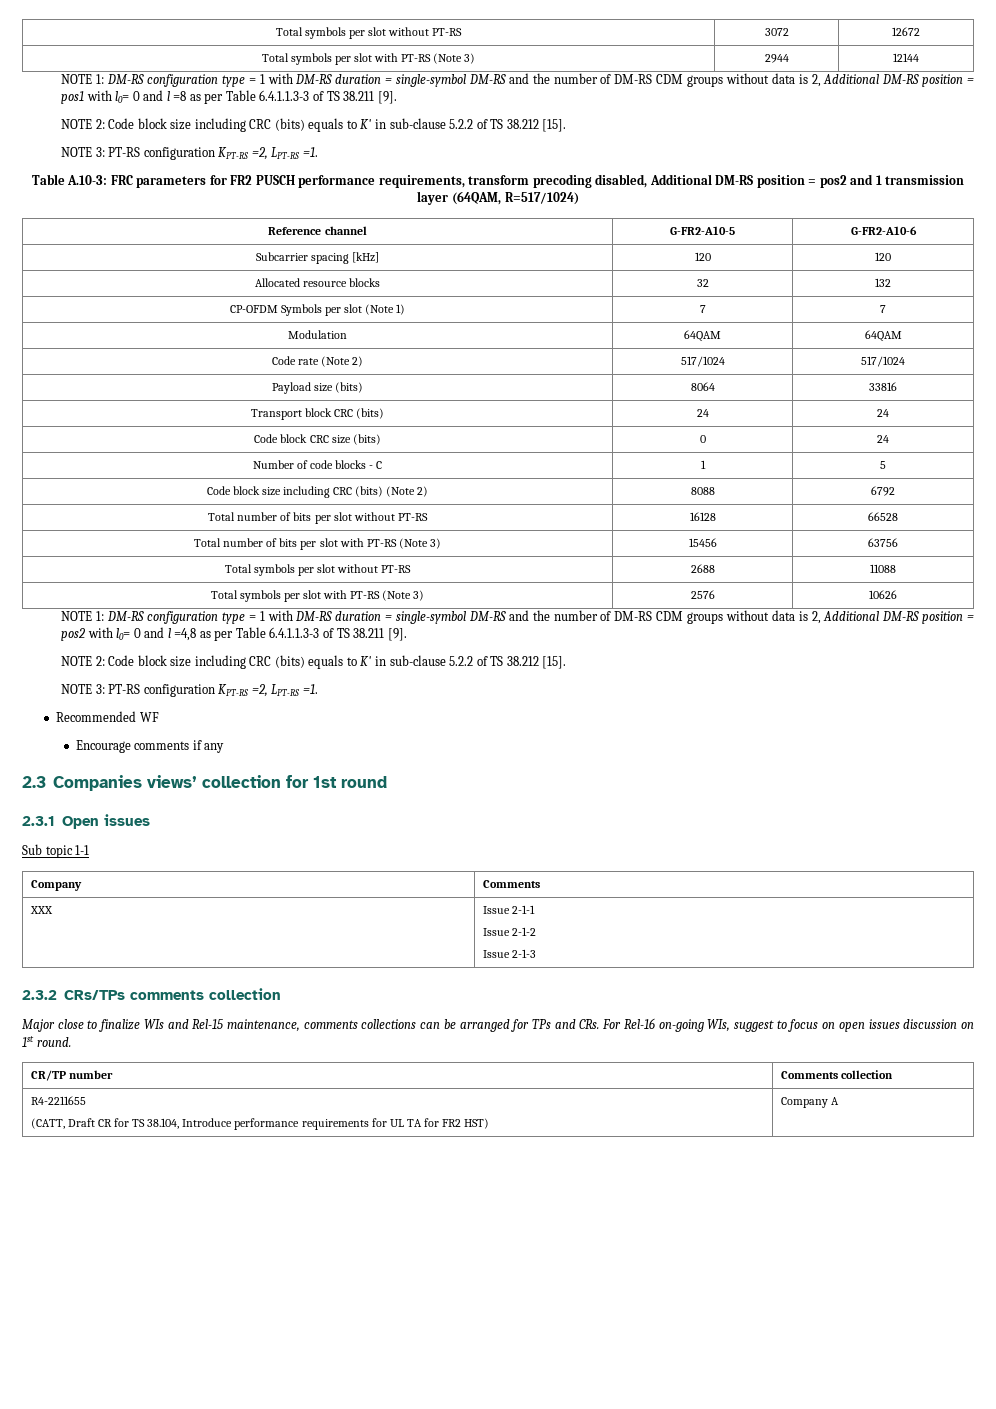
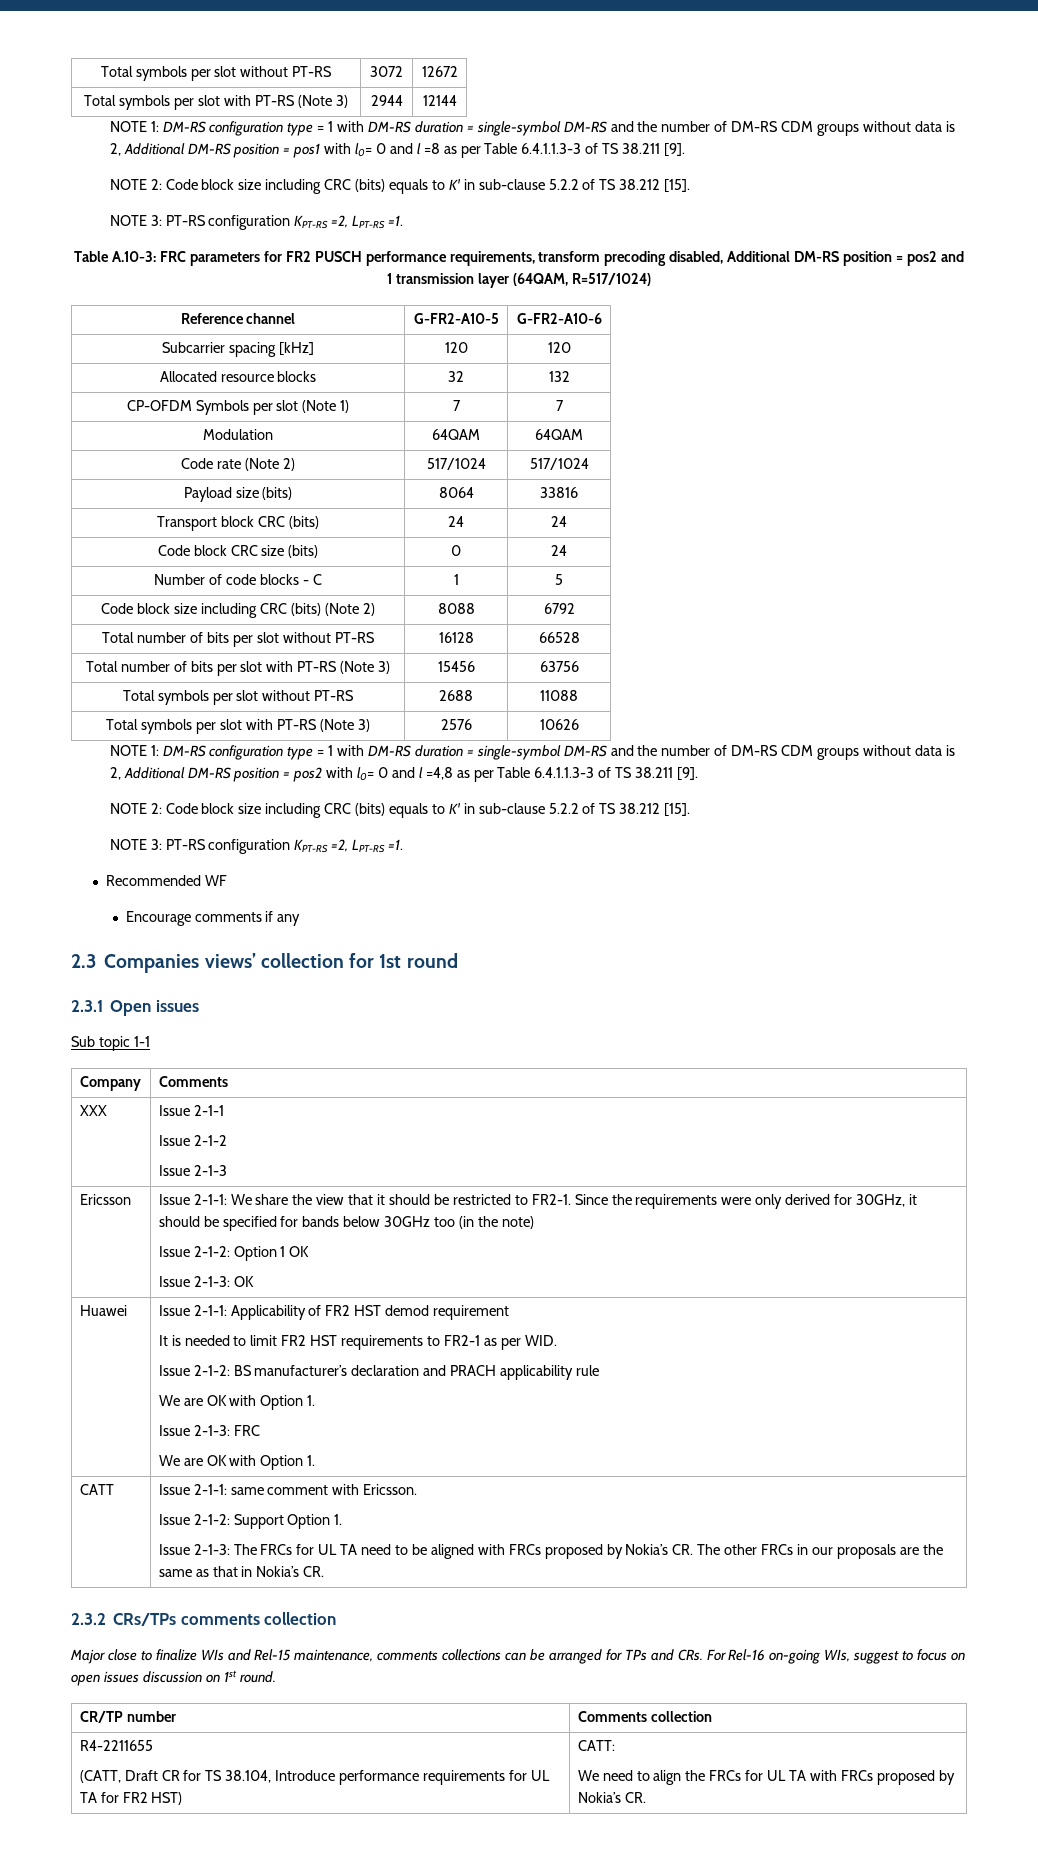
(536, 953) none -> [79,1194,131,1205] [158,1194,917,1209] [158,1216,534,1231] [158,1246,310,1261] [158,1276,254,1287] [79,1305,127,1316] [158,1305,510,1320] [158,1335,557,1350] [158,1365,600,1380] [158,1395,316,1410] [158,1425,260,1436] [158,1455,316,1470] [79,1484,114,1495] [158,1484,418,1495] [158,1514,343,1529] [158,1544,943,1559] [158,1566,325,1577] // Ericsson | Issue 2-1-1: We share the view that it should be restricted to FR2-1. Since the requirements were only derived for 30GHz, it should be specified for bands below 30GHz too (in the note) // Issue 2-1-2: Option 1 OK // Issue 2-1-3: OK // Huawei | Issue 2-1-1: Applicability of FR2 HST demod requirement // It is needed to limit FR2 HST requirements to FR2-1 as per WID. // Issue 2-1-2: BS manufacturer’s declaration and PRACH applicability rule // We are OK with Option 1. // Issue 2-1-3: FRC // We are OK with Option 1. // CATT | Issue 2-1-1: same comment with Ericsson. // Issue 2-1-2: Support Option 1. // Issue 2-1-3: The FRCs for UL TA need to be aligned with FRCs proposed by Nokia’s CR. The other FRCs in our proposals are the same as that in Nokia’s CR.
[780,1097,839,1108] Company A -> [577,1740,615,1751] [577,1770,955,1785] [577,1792,646,1803] CATT: // We need to align the FRCs for UL TA with FRCs proposed by Nokia’s CR.

